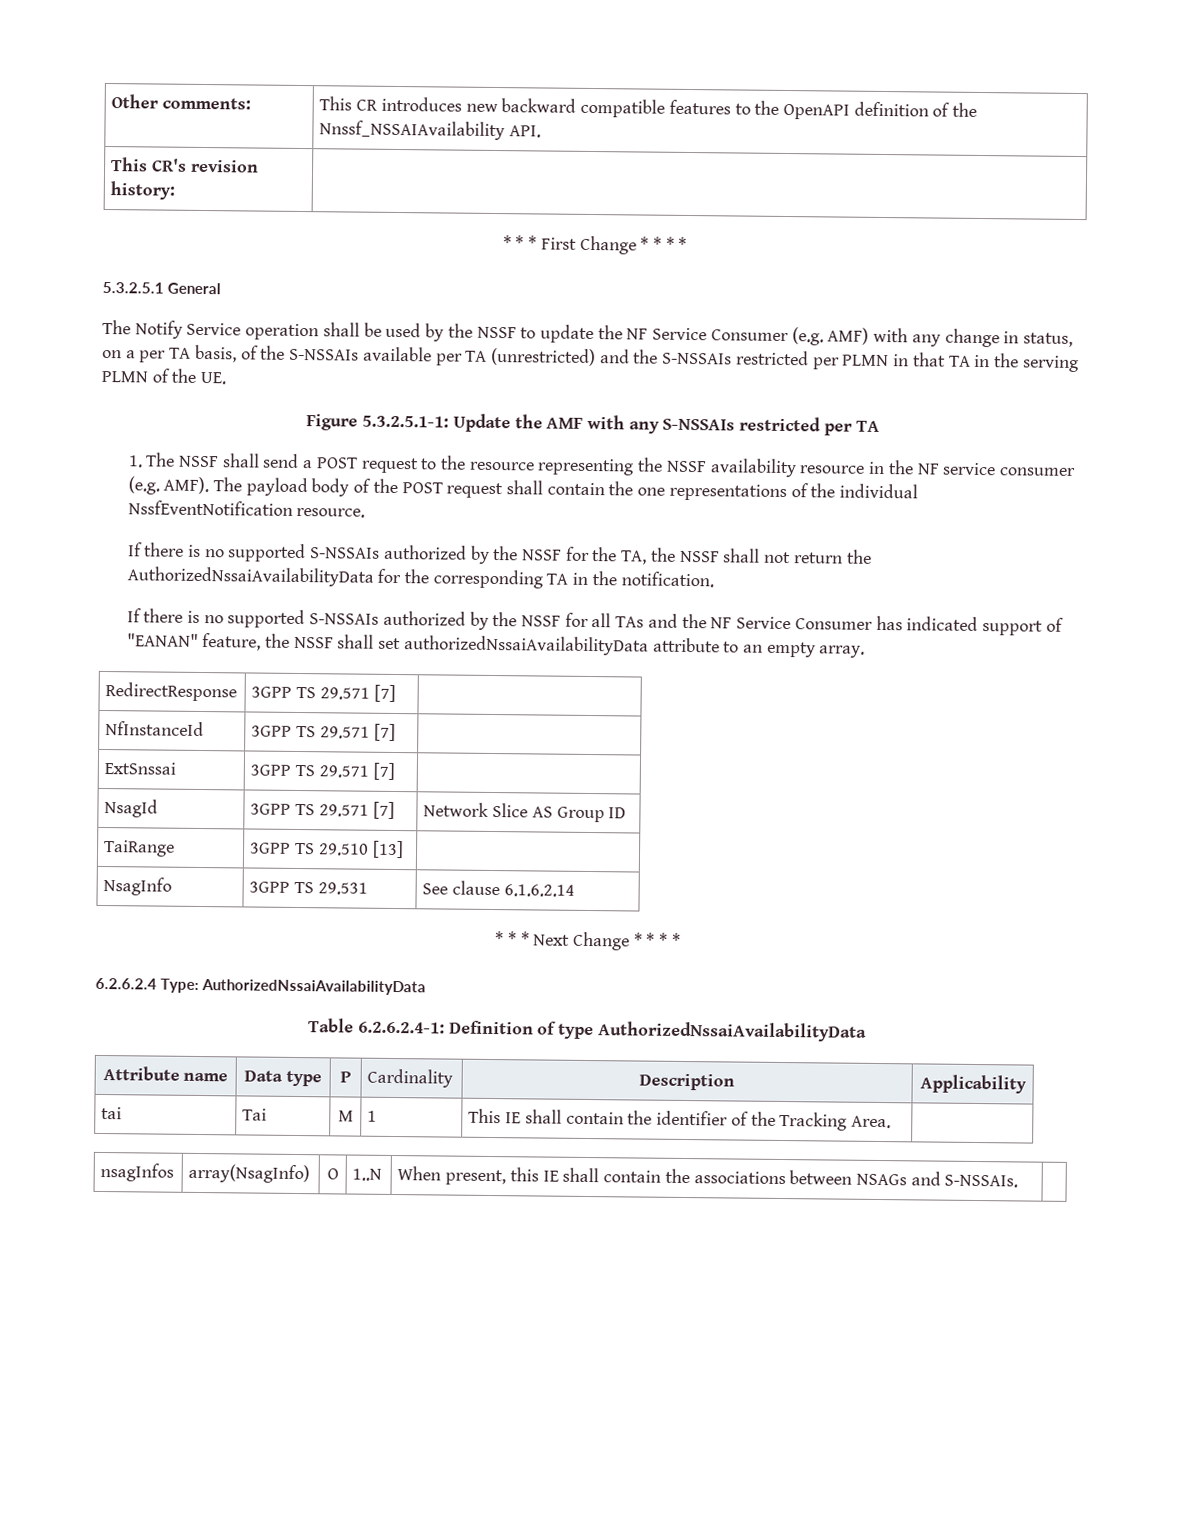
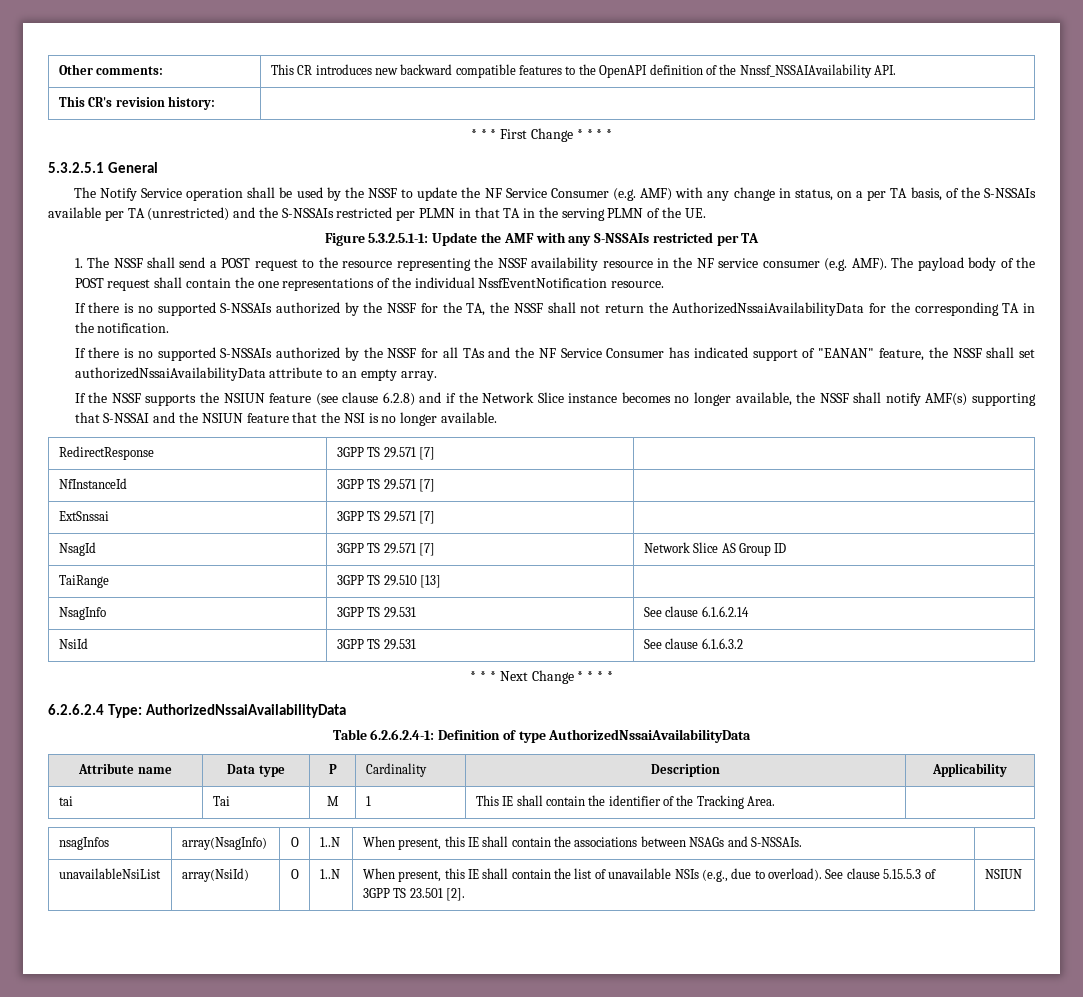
(866, 651) none -> [74,392,1036,406] [74,412,498,426] // If the NSSF supports the NSIUN feature (see clause 6.2.8) and if the Network Slice instance becomes no longer available, the NSSF shall notify AMF(s) supporting that S-NSSAI and the NSIUN feature that the NSI is no longer available.
(575, 890) none -> [58,638,88,649] [336,639,416,650] [643,638,743,649] // NsiId | 3GPP TS 29.531 | See clause 6.1.6.3.2
(1019, 1181) none -> [58,868,161,879] [181,868,249,882] [290,869,299,879] [319,869,340,879] [362,868,936,882] [362,888,465,901] [984,869,1022,879] // unavailableNsiList | array(NsiId) | O | 1..N | When present, this IE shall contain the list of unavailable NSIs (e.g., due to overload). See clause 5.15.5.3 of 3GPP TS 23.501 [2]. | NSIUN

